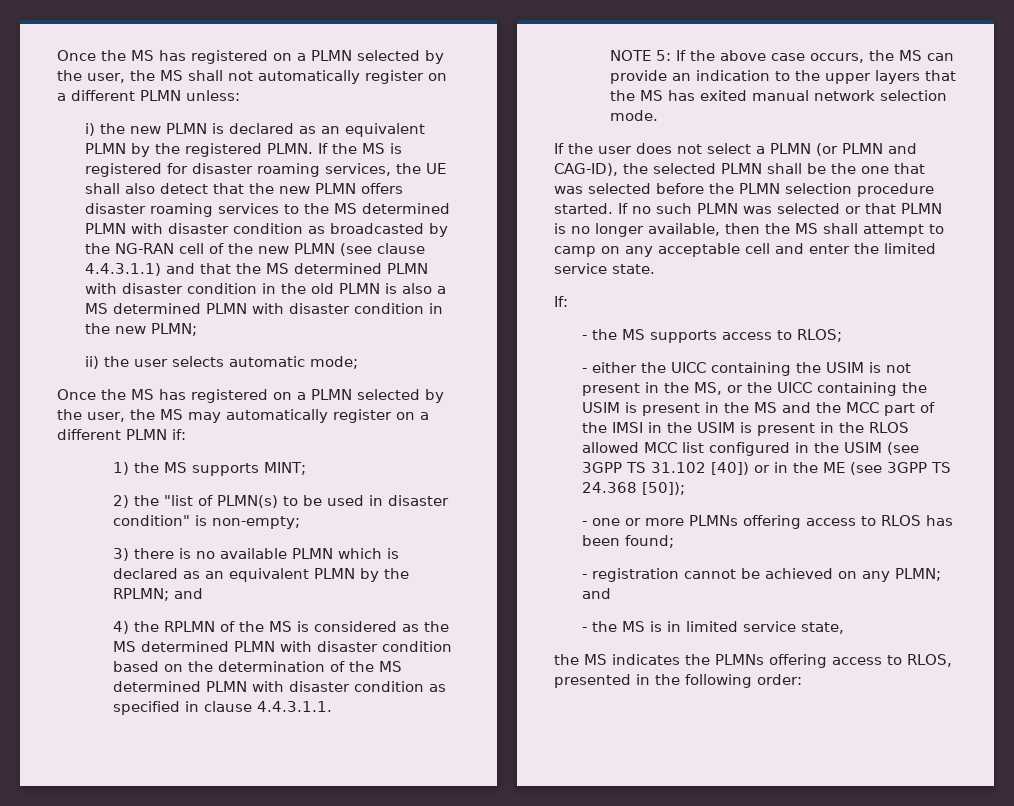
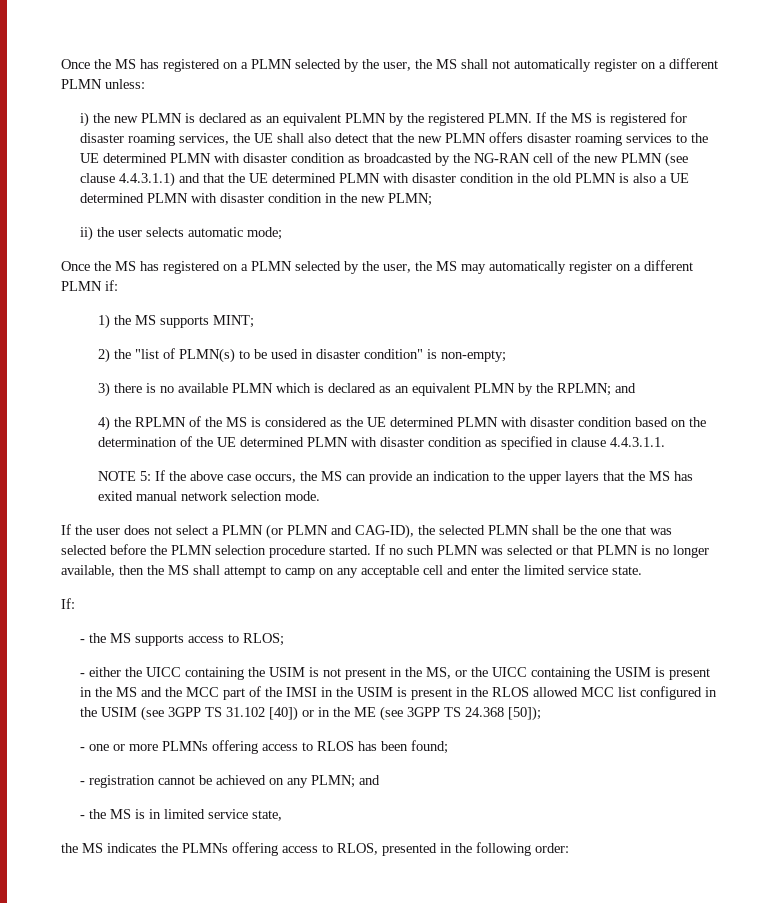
[333,203,357,214] MS -> [79,153,99,163] UE
[265,263,289,274] MS -> [248,173,268,183] UE
[84,303,108,314] MS -> [669,173,689,183] UE
[112,641,136,652] MS -> [367,417,387,427] UE
[378,661,402,672] MS -> [217,437,237,447] UE

